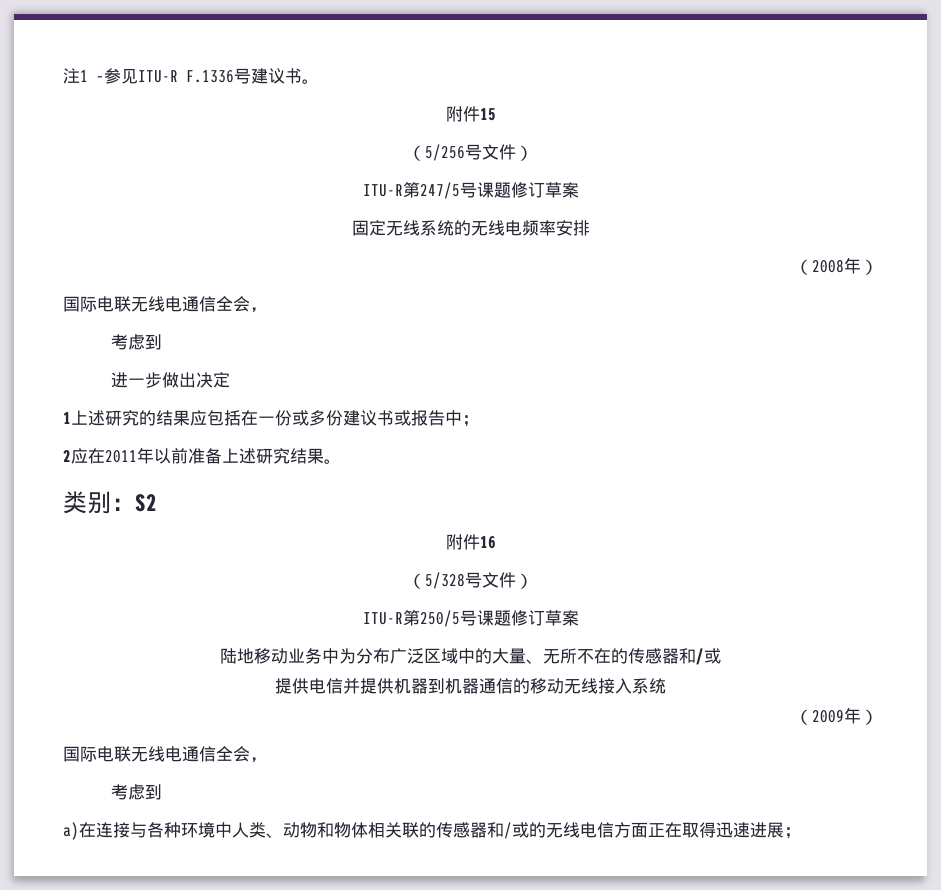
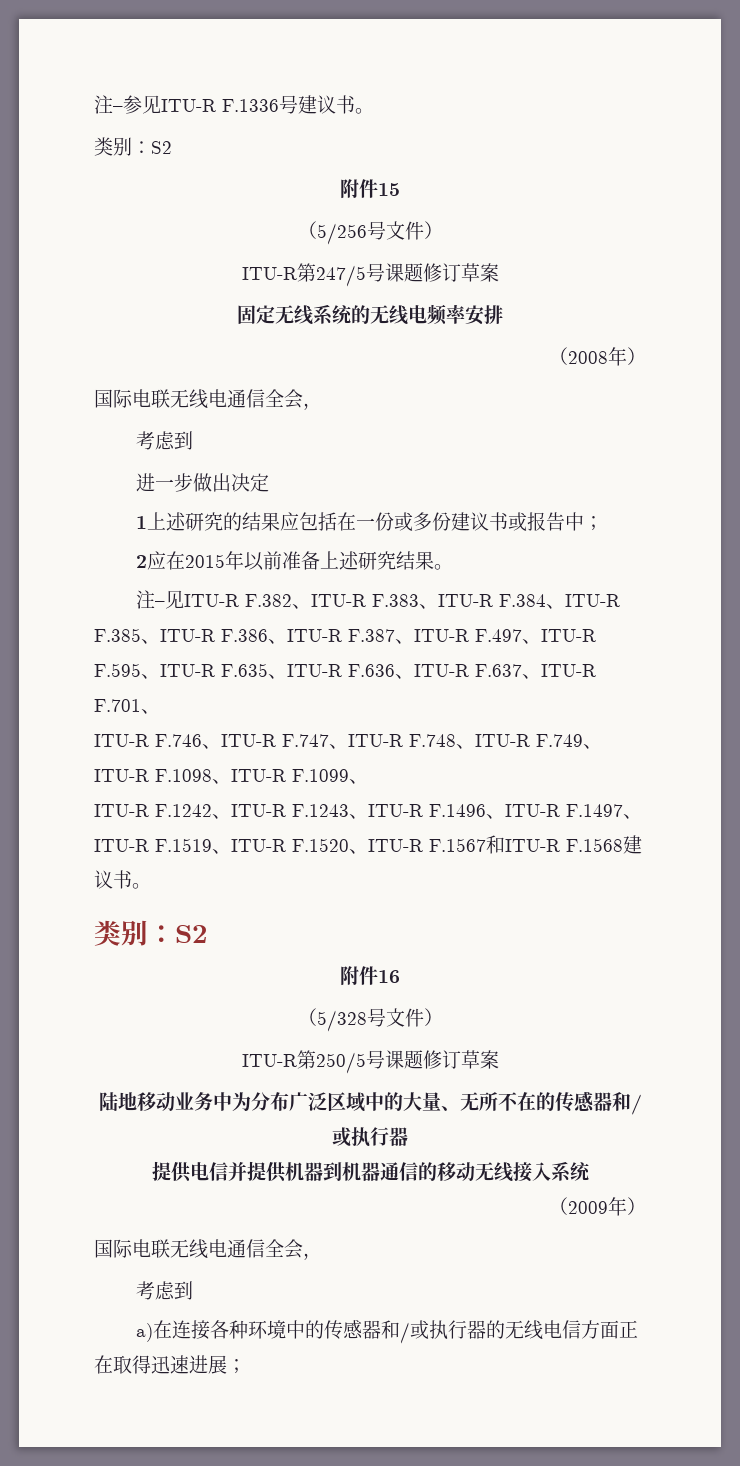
[63,68,88,84] 注1 -> [94,95,113,114] 注
(319, 81) none -> [94,137,172,156] // 类别：S2
[105,450,137,463] 2011 -> [184,554,225,568] 2015
(341, 461) none -> [135,590,620,609] [94,628,596,644] [94,663,596,679] [94,699,160,714] [94,734,602,749] [94,769,368,784] [94,804,642,819] [94,835,642,854] [94,870,151,889] // 注–见ITU-R F.382、ITU-R F.383、ITU-R F.384、ITU-R F.385、ITU-R F.386、ITU-R F.387、ITU-R F.497、ITU-R F.595、ITU-R F.635、ITU-R F.636、ITU-R F.637、ITU-R F.701、 // ITU-R F.746、ITU-R F.747、ITU-R F.748、ITU-R F.749、ITU-R F.1098、ITU-R F.1099、 // ITU-R F.1242、ITU-R F.1243、ITU-R F.1496、ITU-R F.1497、ITU-R F.1519、ITU-R F.1520、ITU-R F.1567和ITU-R F.1568建议书。
(721, 656) none -> [351,1127,408,1147] 执行器
[130,822,147,838] 与 -> (210, 1330) none
[232,822,529,839] 人类、动物和物体相关联的传感器和/或 -> [304,1320,486,1344] 的传感器和/或执行器

